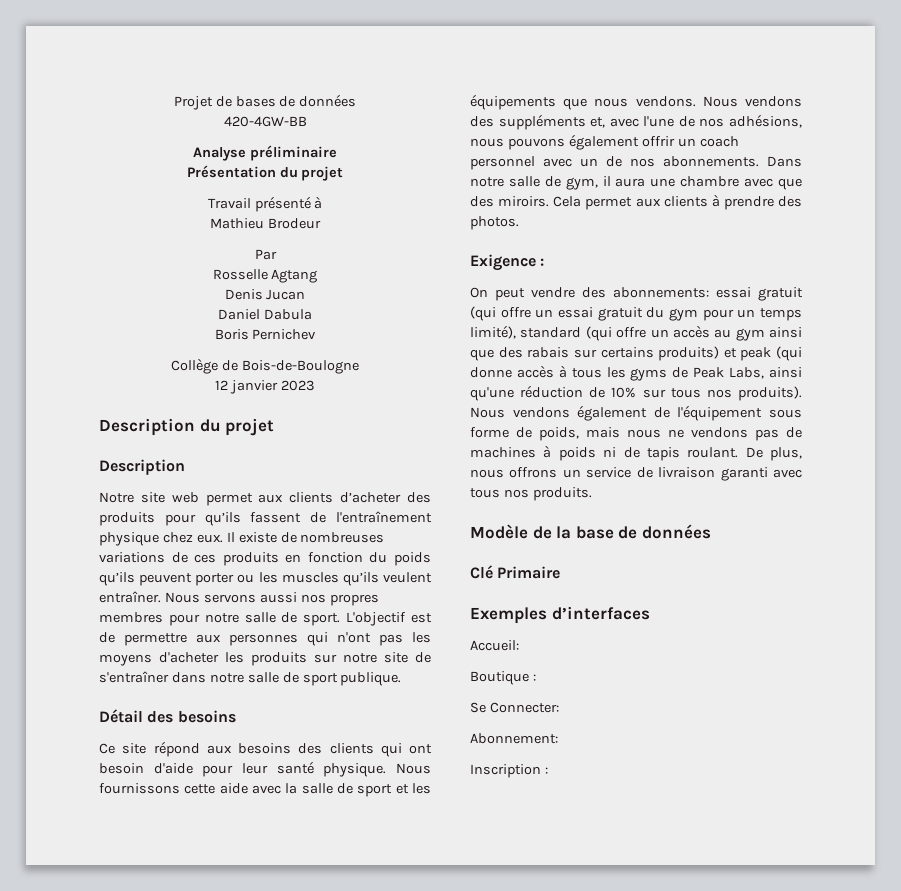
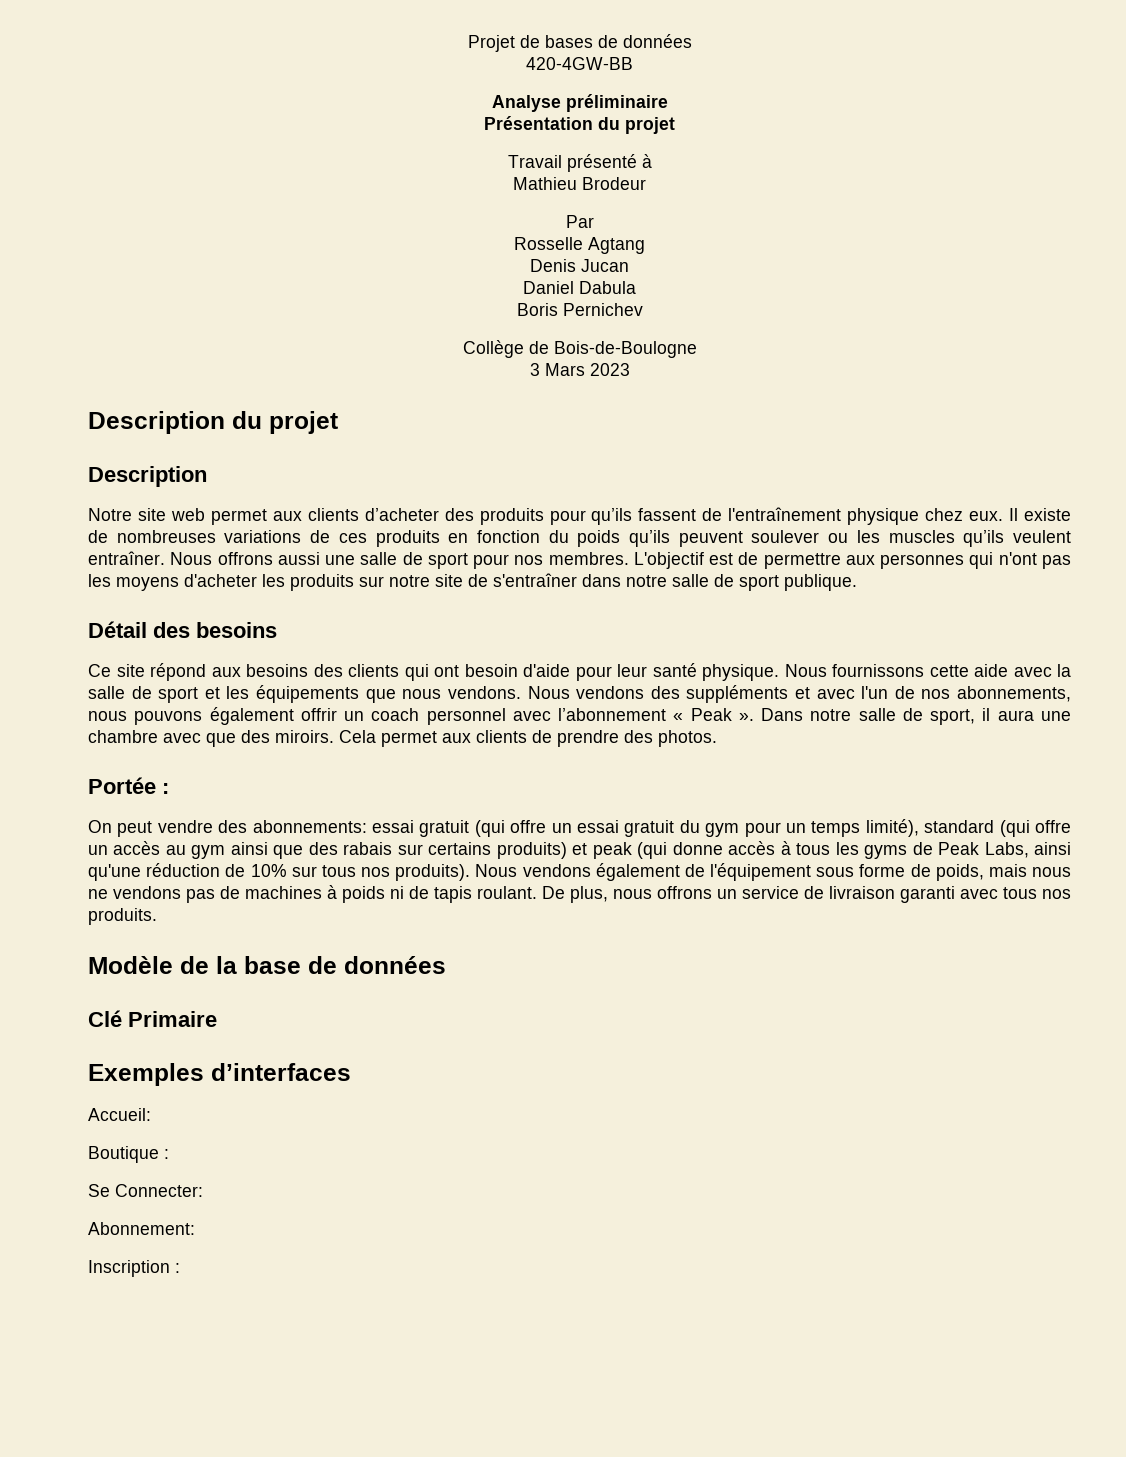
[215,380,278,394] 12 janvier -> [529,363,585,376] 3 Mars
[195,573,235,586] porter -> [751,530,820,543] soulever
[203,592,379,606] [99,612,341,626] servons aussi nos propres membres pour notre salle de sport. -> [217,552,629,569] offrons aussi une salle de sport pour nos membres.
[590,114,802,128] et, avec l'une de nos adhésions, -> [794,686,1071,702] et avec l'un de nos abonnements,
[580,156,759,167] un de nos abonnements. -> [558,708,754,721] l’abonnement « Peak ».
[565,177,598,190] gym, -> [930,709,976,725] sport,
[711,194,720,207] à -> [532,730,552,743] de
[470,254,536,271] Exigence -> [88,777,156,794] Portée

